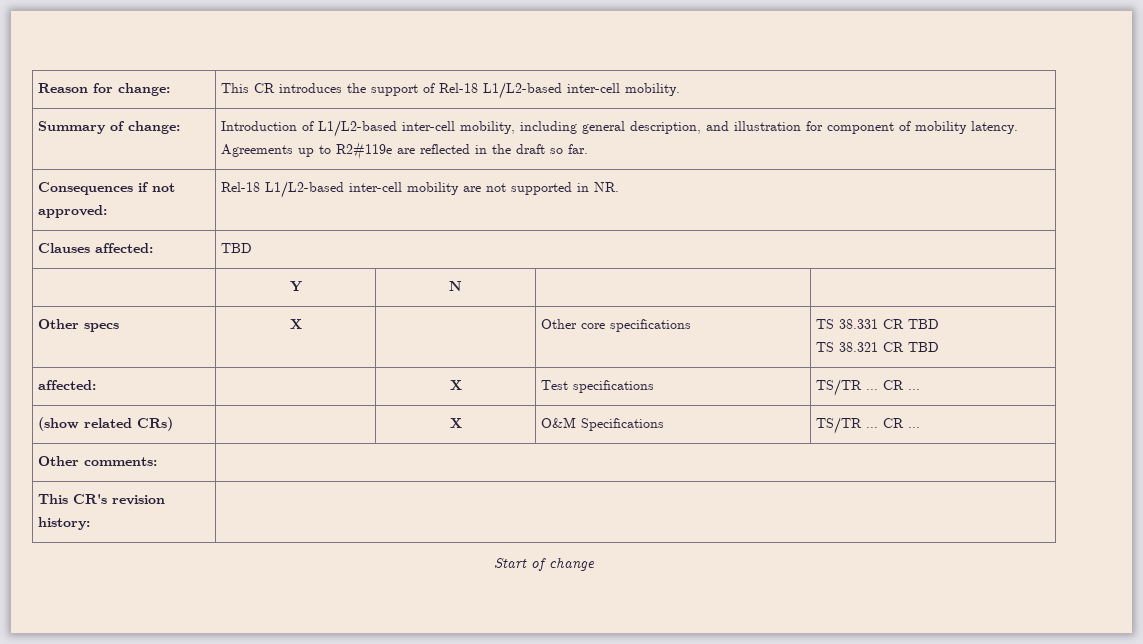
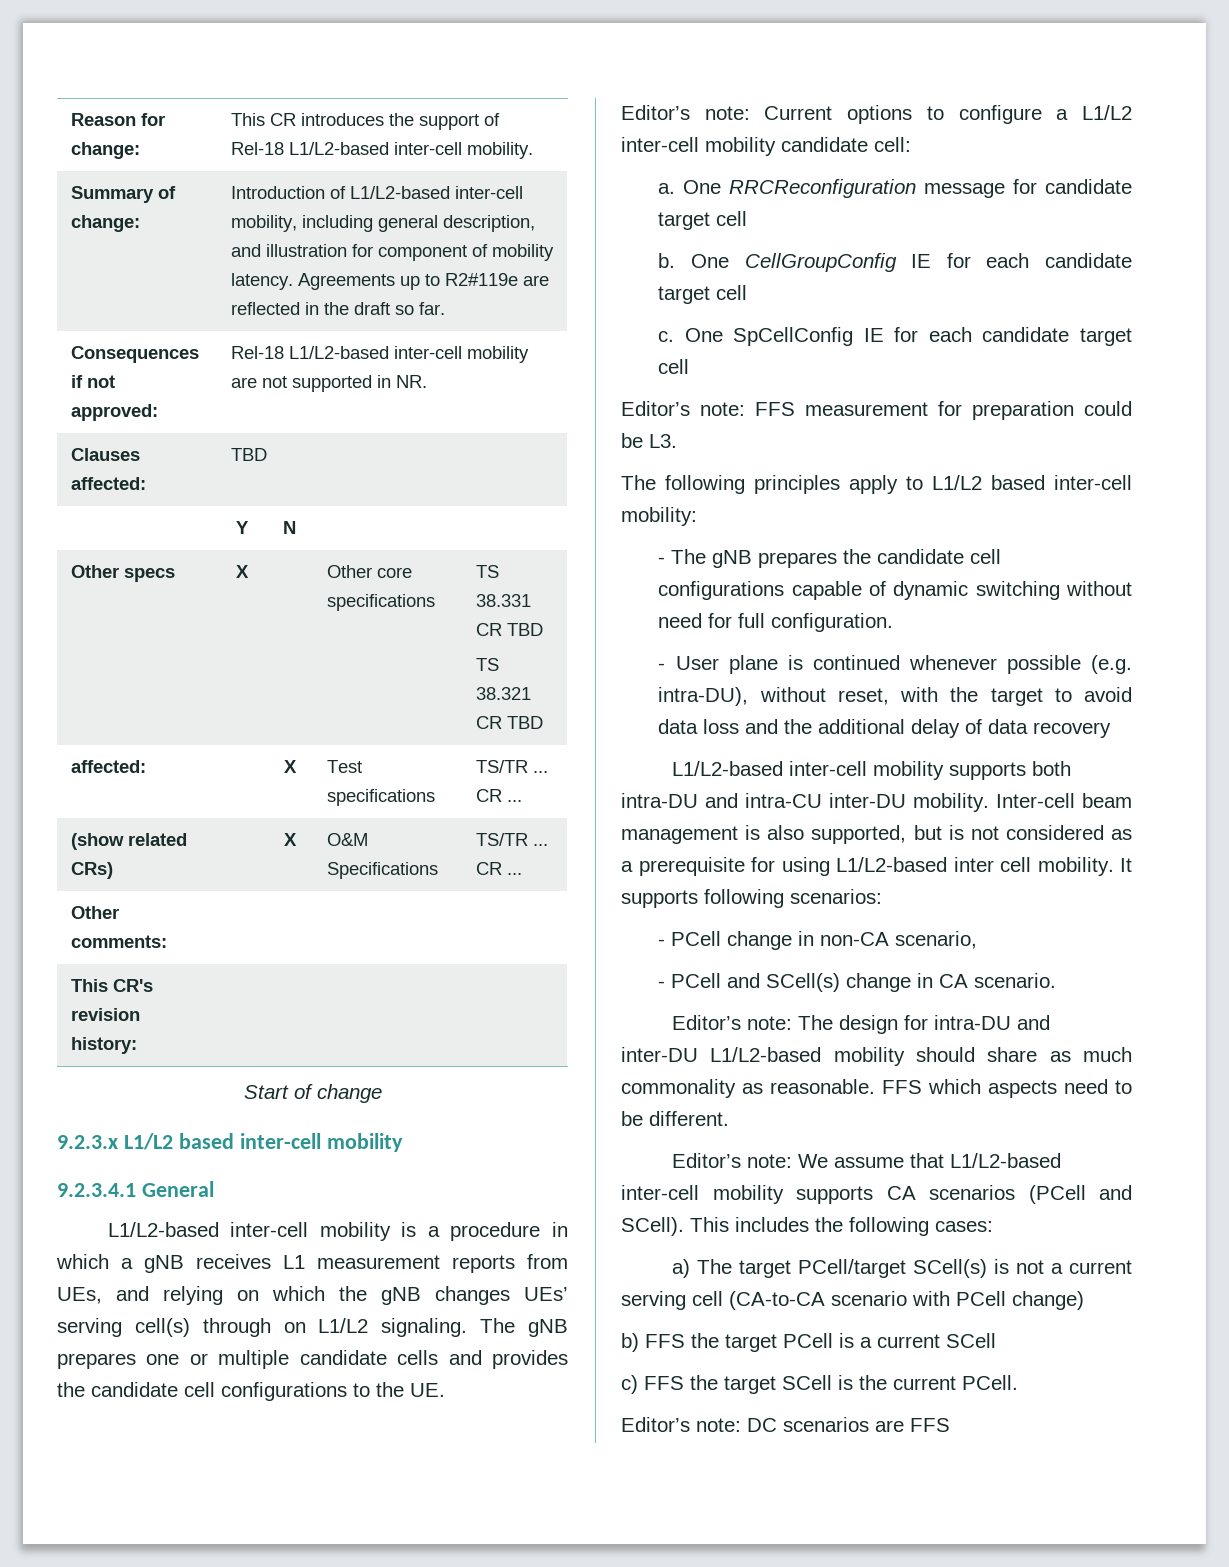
(595, 564) none -> [57,1133,403,1152] [57,1181,214,1197] [107,1222,568,1241] [56,1254,568,1273] [57,1286,568,1305] [57,1318,568,1337] [57,1350,568,1369] [57,1382,445,1401] [621,105,1132,124] [621,137,911,156] [658,179,1132,198] [658,211,748,230] [658,253,1132,272] [658,285,748,304] [658,327,1132,346] [658,359,690,374] [621,401,1132,420] [621,433,677,448] [621,475,1132,494] [621,507,697,526] [658,549,1002,568] [658,581,1132,600] [658,613,894,632] [658,655,1132,674] [658,687,1132,706] [658,719,1112,738] [671,761,1071,780] [621,793,1132,812] [621,825,1132,844] [621,857,1132,876] [621,889,882,908] [658,931,978,950] [658,973,1057,992] [671,1015,1050,1034] [621,1047,1132,1066] [621,1079,1132,1098] [621,1111,729,1126] [671,1153,1061,1168] [621,1185,1132,1204] [621,1217,993,1236] [671,1259,1132,1278] [621,1291,1084,1310] [621,1333,996,1352] [621,1375,1018,1394] [621,1417,950,1432] // 9.2.3.x L1/L2 based inter-cell mobility // 9.2.3.4.1 General // L1/L2-based inter-cell mobility is a procedure in which a gNB receives L1 measurement reports from UEs, and relying on which the gNB changes UEs’ serving cell(s) through on L1/L2 signaling. The gNB prepares one or multiple candidate cells and provides the candidate cell configurations to the UE. // Editor’s note: Current options to configure a L1/L2 inter-cell mobility candidate cell: // a. One RRCReconfiguration message for candidate target cell // b. One CellGroupConfig IE for each candidate target cell // c. One SpCellConfig IE for each candidate target cell // Editor’s note: FFS measurement for preparation could be L3. // The following principles apply to L1/L2 based inter-cell mobility: // - The gNB prepares the candidate cell configurations capable of dynamic switching without need for full configuration. // - User plane is continued whenever possible (e.g. intra-DU), without reset, with the target to avoid data loss and the additional delay of data recovery // L1/L2-based inter-cell mobility supports both intra-DU and intra-CU inter-DU mobility. Inter-cell beam management is also supported, but is not considered as a prerequisite for using L1/L2-based inter cell mobility. It supports following scenarios: // - PCell change in non-CA scenario, // - PCell and SCell(s) change in CA scenario. // Editor’s note: The design for intra-DU and inter-DU L1/L2-based mobility should share as much commonality as reasonable. FFS which aspects need to be different. // Editor’s note: We assume that L1/L2-based inter-cell mobility supports CA scenarios (PCell and SCell). This includes the following cases: // a) The target PCell/target SCell(s) is not a current serving cell (CA-to-CA scenario with PCell change) // b) FFS the target PCell is a current SCell // c) FFS the target SCell is the current PCell. // Editor’s note: DC scenarios are FFS

